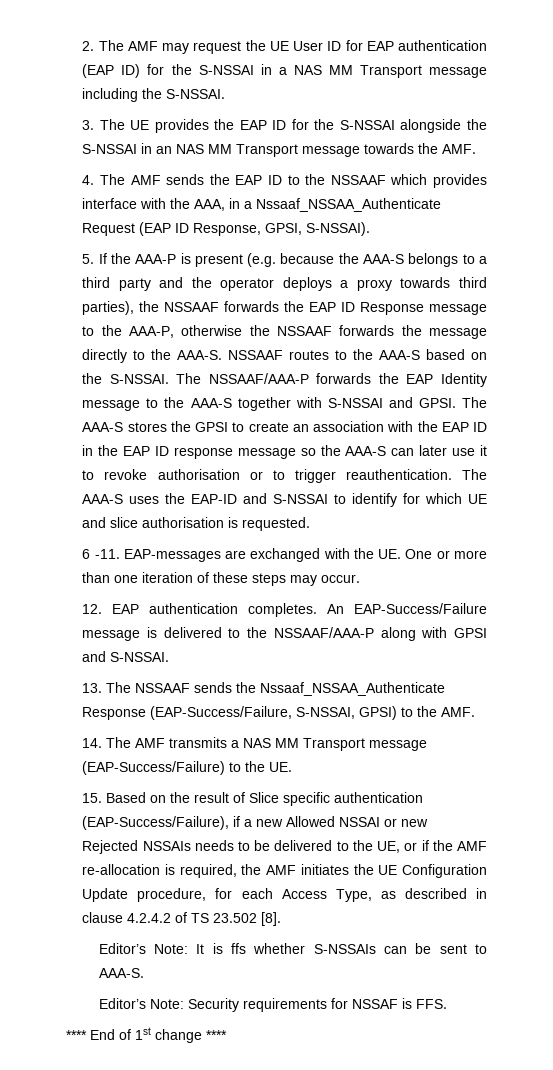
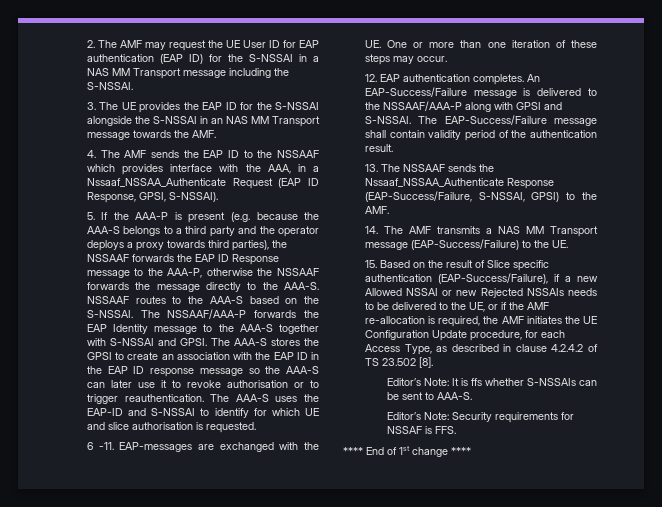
(170, 657) none -> [418,115,597,126] [364,130,597,141] [364,144,393,152] The EAP-Success/Failure message shall contain validity period of the authentication result.

